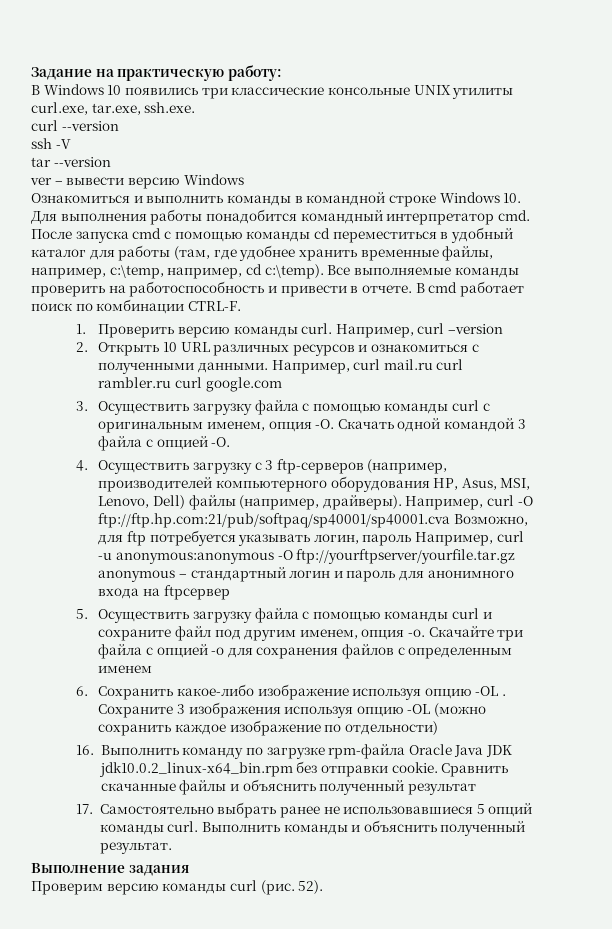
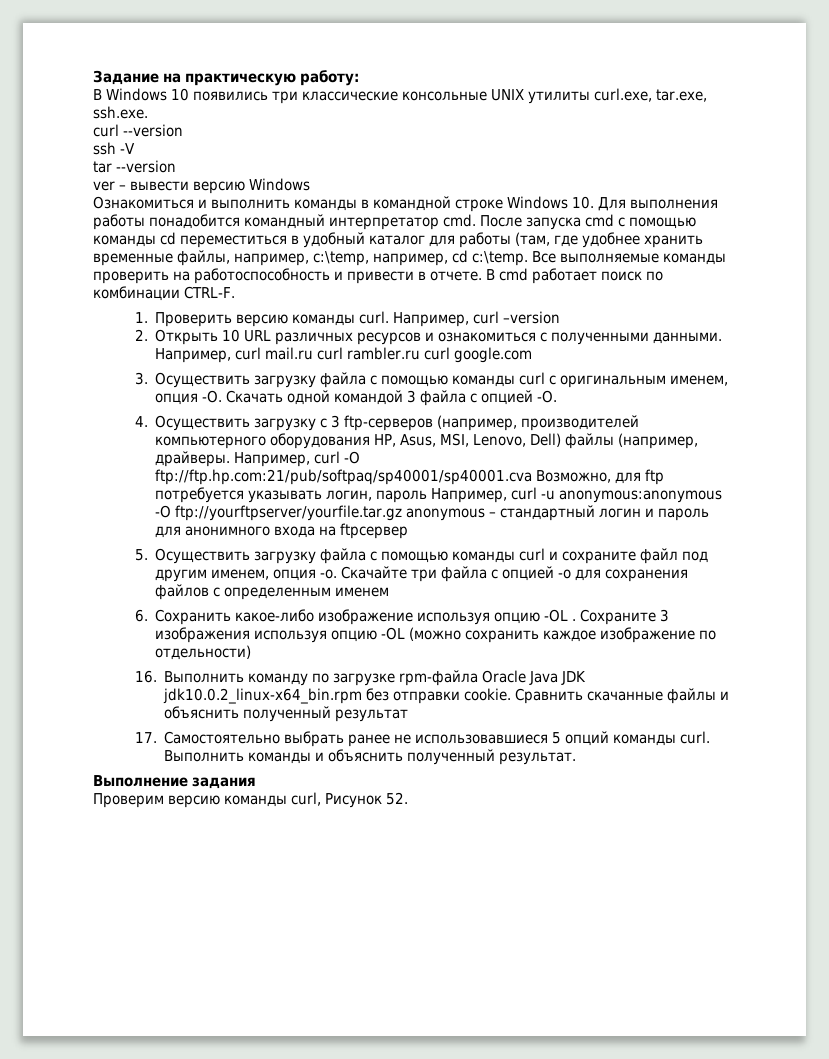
[264,264,324,279] c:\temp). -> [472,251,528,266] c:\temp.
[322,495,402,510] драйверы). -> [155,451,231,467] драйверы.
[229,880,324,895] curl (рис. 52). -> [291,792,408,808] curl, Рисунок 52.

